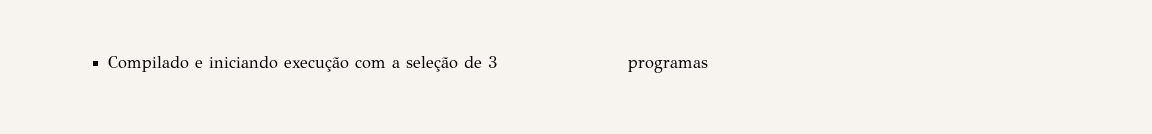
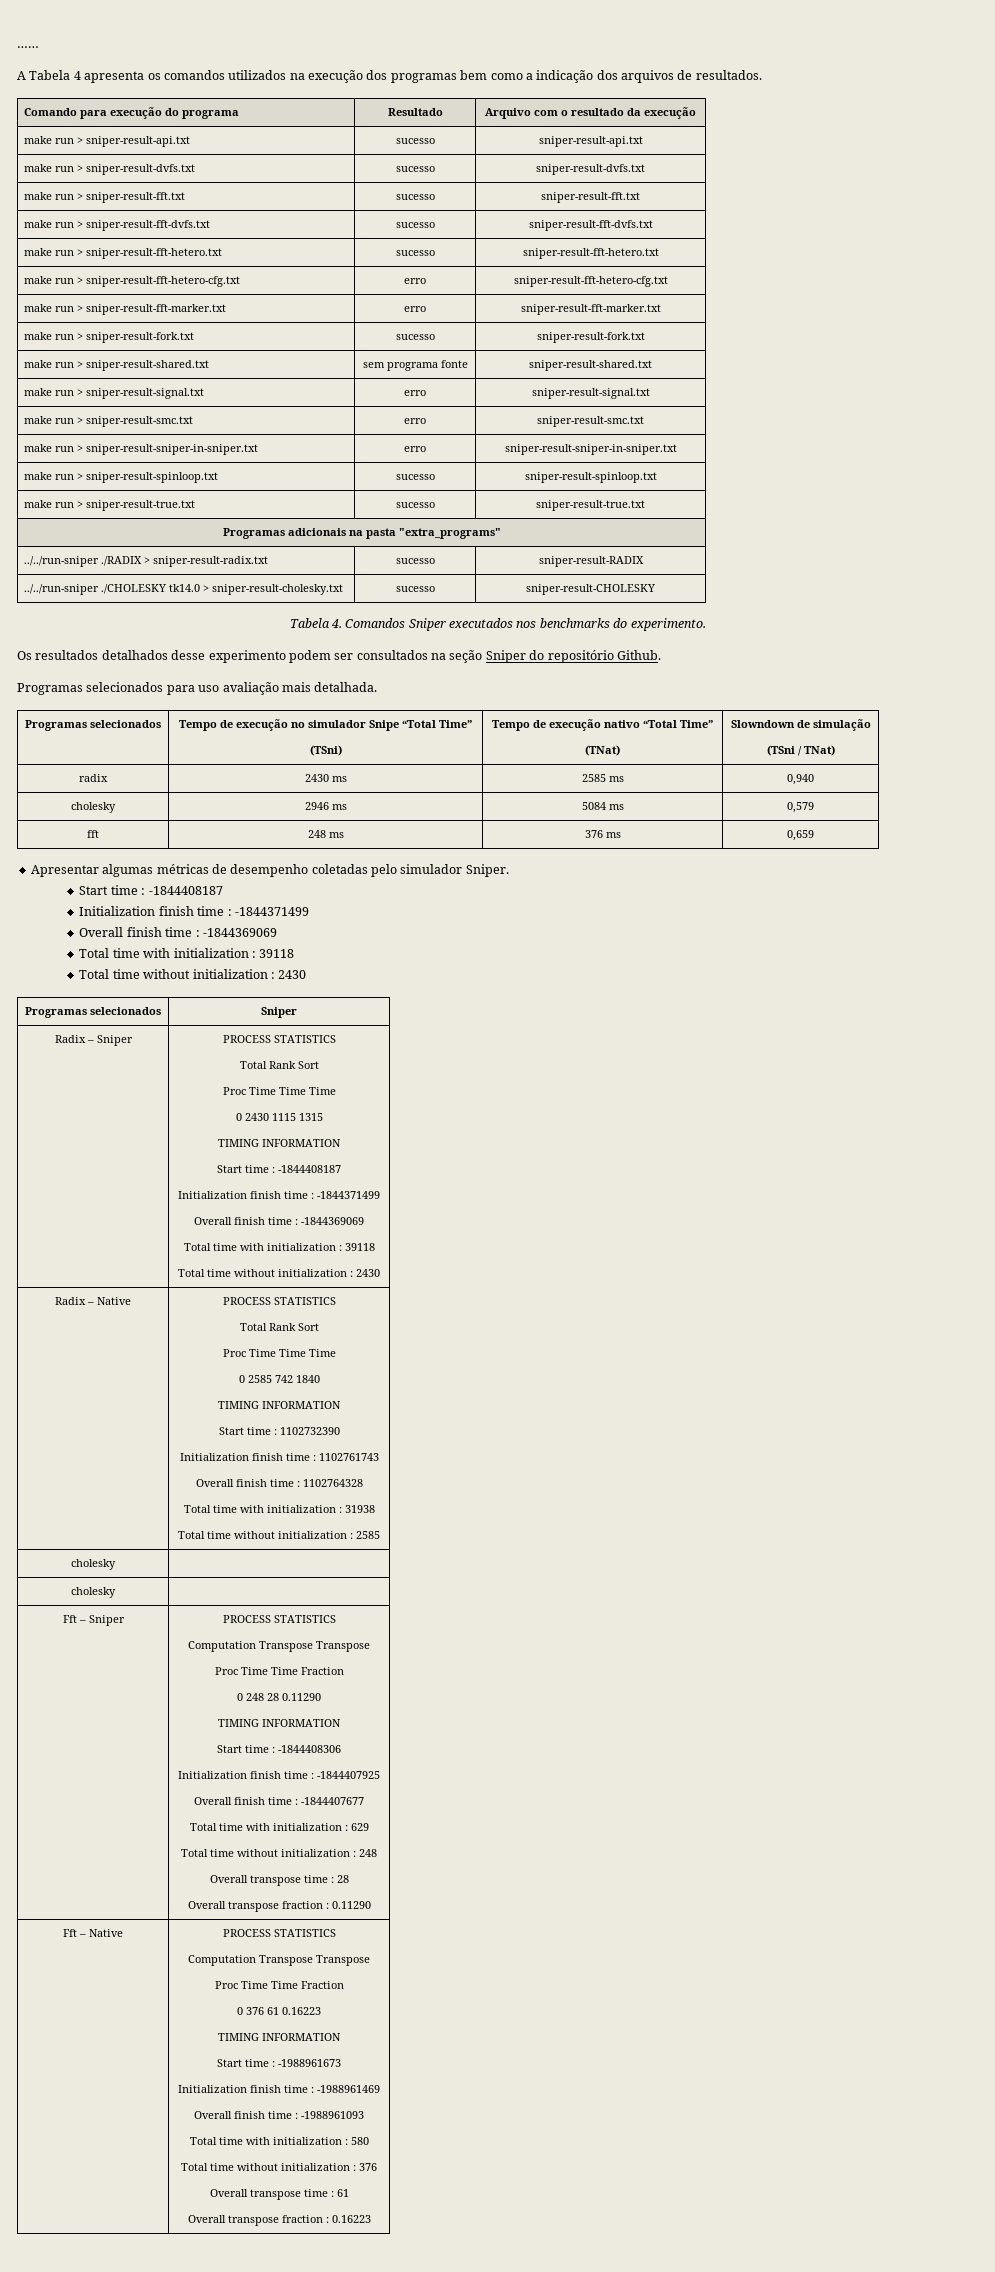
[107,56,708,73] Compilado e iniciando execução com a seleção de 3 programas -> [17,46,39,48] [17,70,762,83] [23,107,239,119] [387,108,443,116] [485,107,696,119] [23,136,190,147] [395,138,435,144] [538,136,643,147] [23,164,195,175] [395,166,435,172] [536,164,645,175] [23,192,185,203] [395,194,435,200] [541,192,640,203] [23,220,210,231] [395,222,435,228] [528,220,653,231] [23,248,222,259] [395,250,435,256] [522,248,659,259] [23,276,240,287] [404,278,426,284] [513,276,668,287] [23,304,226,315] [404,306,426,312] [520,304,661,315] [23,332,194,343] [395,334,435,340] [536,332,645,343] [23,360,209,371] [362,360,468,371] [529,360,652,371] [23,388,204,399] [404,390,426,396] [531,388,650,399] [23,416,193,427] [404,418,426,424] [537,416,644,427] [23,444,258,455] [404,446,426,452] [504,444,677,455] [23,472,218,483] [395,474,435,480] [524,472,657,483] [23,500,195,511] [395,502,435,508] [536,500,645,511] [222,528,501,539] [23,556,268,567] [395,558,435,564] [538,556,644,567] [23,584,343,595] [395,586,435,592] [526,584,655,595] [289,618,706,631] [17,650,661,663] [17,682,378,695] [24,720,161,731] [179,719,473,731] [309,745,342,756] [492,719,713,731] [585,745,620,756] [730,719,871,731] [766,745,835,756] [79,774,108,782] [304,774,347,782] [581,774,624,782] [787,774,814,785] [71,802,116,813] [304,802,347,810] [581,802,624,810] [787,802,814,813] [87,830,99,838] [307,830,344,838] [584,830,621,838] [787,830,814,841] [30,864,509,877] [79,885,223,895] [79,906,309,916] [79,927,277,937] [79,948,295,958] [79,969,307,979] [24,1007,161,1018] [261,1007,297,1018] [54,1035,133,1046] [222,1035,336,1043] [239,1061,319,1069] [222,1087,336,1095] [235,1113,323,1121] [217,1139,341,1147] [216,1165,341,1173] [177,1191,380,1199] [193,1217,364,1225] [183,1243,375,1251] [177,1269,380,1277] [55,1297,131,1305] [222,1297,336,1305] [239,1323,319,1331] [222,1349,336,1357] [238,1375,320,1383] [217,1401,341,1409] [218,1427,340,1435] [179,1453,379,1461] [195,1479,363,1487] [183,1505,375,1513] [177,1531,380,1539] [71,1559,116,1570] [71,1587,116,1598] [62,1615,125,1626] [222,1615,336,1623] [187,1641,370,1652] [214,1667,344,1675] [236,1693,321,1701] [217,1719,341,1727] [216,1745,341,1753] [177,1771,380,1779] [193,1797,364,1805] [189,1823,369,1831] [180,1849,377,1857] [209,1875,349,1886] [187,1901,371,1912] [63,1929,123,1937] [222,1929,336,1937] [187,1955,370,1966] [214,1981,344,1989] [236,2007,321,2015] [217,2033,341,2041] [216,2059,341,2067] [177,2085,380,2093] [193,2111,364,2119] [189,2137,369,2145] [180,2163,377,2171] [209,2189,349,2200] [187,2215,371,2226] …… // A Tabela 4 apresenta os comandos utilizados na execução dos programas bem como a indicação dos arquivos de resultados. // Comando para execução do programa | Resultado | Arquivo com o resultado da execução // make run > sniper-result-api.txt | sucesso | sniper-result-api.txt // make run > sniper-result-dvfs.txt | sucesso | sniper-result-dvfs.txt // make run > sniper-result-fft.txt | sucesso | sniper-result-fft.txt // make run > sniper-result-fft-dvfs.txt | sucesso | sniper-result-fft-dvfs.txt // make run > sniper-result-fft-hetero.txt | sucesso | sniper-result-fft-hetero.txt // make run > sniper-result-fft-hetero-cfg.txt | erro | sniper-result-fft-hetero-cfg.txt // make run > sniper-result-fft-marker.txt | erro | sniper-result-fft-marker.txt // make run > sniper-result-fork.txt | sucesso | sniper-result-fork.txt // make run > sniper-result-shared.txt | sem programa fonte | sniper-result-shared.txt // make run > sniper-result-signal.txt | erro | sniper-result-signal.txt // make run > sniper-result-smc.txt | erro | sniper-result-smc.txt // make run > sniper-result-sniper-in-sniper.txt | erro | sniper-result-sniper-in-sniper.txt // make run > sniper-result-spinloop.txt | sucesso | sniper-result-spinloop.txt // make run > sniper-result-true.txt | sucesso | sniper-result-true.txt // Programas adicionais na pasta "extra_programs" // ../../run-sniper ./RADIX > sniper-result-radix.txt | sucesso | sniper-result-RADIX // ../../run-sniper ./CHOLESKY tk14.0 > sniper-result-cholesky.txt | sucesso | sniper-result-CHOLESKY // Tabela 4. Comandos Sniper executados nos benchmarks do experimento. // Os resultados detalhados desse experimento podem ser consultados na seção Sniper do repositório Github. // Programas selecionados para uso avaliação mais detalhada. // Programas selecionados | Tempo de execução no simulador Snipe “Total Time” // (TSni) | Tempo de execução nativo “Total Time” // (TNat) | Slowndown de simulação // (TSni / TNat) // radix | 2430 ms | 2585 ms | 0,940 // cholesky | 2946 ms | 5084 ms | 0,579 // fft | 248 ms | 376 ms | 0,659 // Apresentar algumas métricas de desempenho coletadas pelo simulador Sniper. // Start time : -1844408187 // Initialization finish time : -1844371499 // Overall finish time : -1844369069 // Total time with initialization : 39118 // Total time without initialization : 2430 // Programas selecionados | Sniper // Radix – Sniper | PROCESS STATISTICS // Total Rank Sort // Proc Time Time Time // 0 2430 1115 1315 // TIMING INFORMATION // Start time : -1844408187 // Initialization finish time : -1844371499 // Overall finish time : -1844369069 // Total time with initialization : 39118 // Total time without initialization : 2430 // Radix – Native | PROCESS STATISTICS // Total Rank Sort // Proc Time Time Time // 0 2585 742 1840 // TIMING INFORMATION // Start time : 1102732390 // Initialization finish time : 1102761743 // Overall finish time : 1102764328 // Total time with initialization : 31938 // Total time without initialization : 2585 // cholesky | // cholesky | // Fft – Sniper | PROCESS STATISTICS // Computation Transpose Transpose // Proc Time Time Fraction // 0 248 28 0.11290 // TIMING INFORMATION // Start time : -1844408306 // Initialization finish time : -1844407925 // Overall finish time : -1844407677 // Total time with initialization : 629 // Total time without initialization : 248 // Overall transpose time : 28 // Overall transpose fraction : 0.11290 // Fft – Native | PROCESS STATISTICS // Computation Transpose Transpose // Proc Time Time Fraction // 0 376 61 0.16223 // TIMING INFORMATION // Start time : -1988961673 // Initialization finish time : -1988961469 // Overall finish time : -1988961093 // Total time with initialization : 580 // Total time without initialization : 376 // Overall transpose time : 61 // Overall transpose fraction : 0.16223

